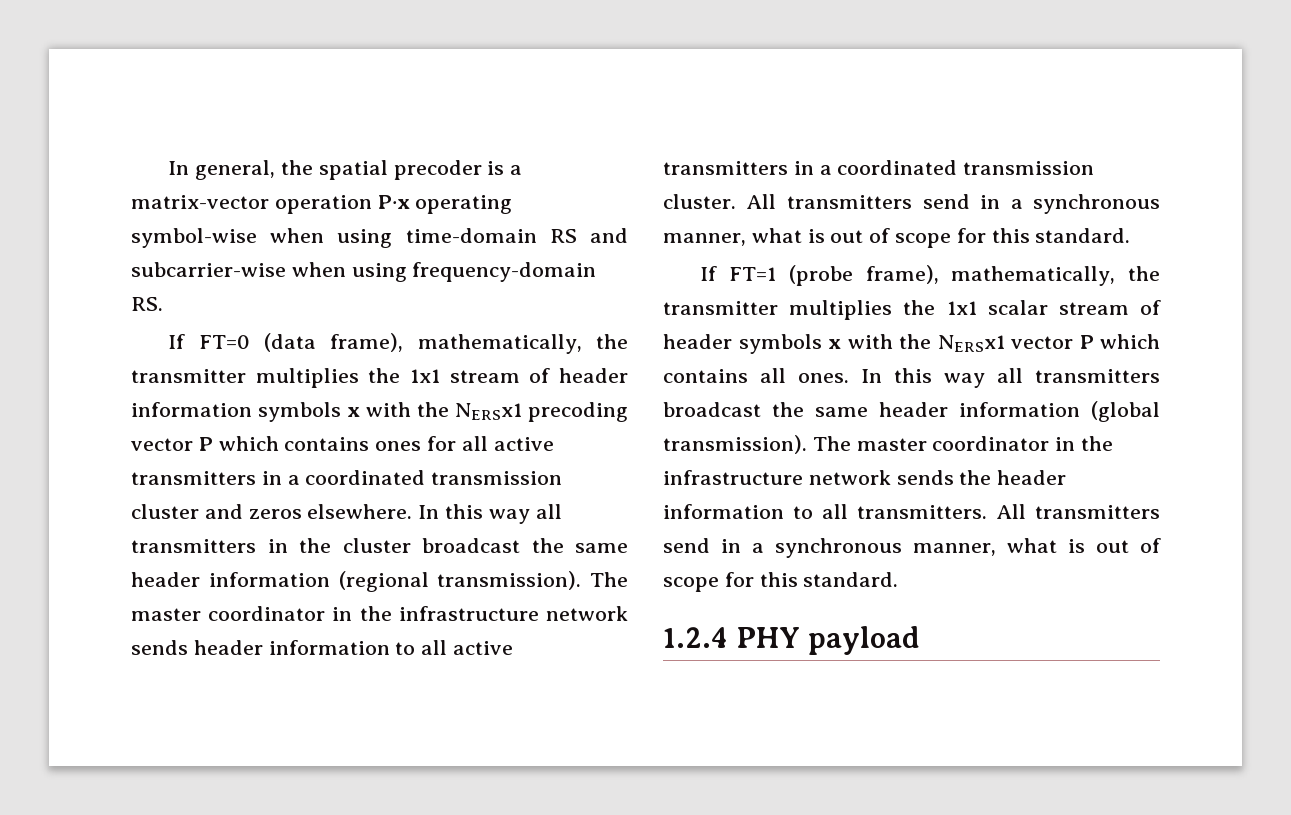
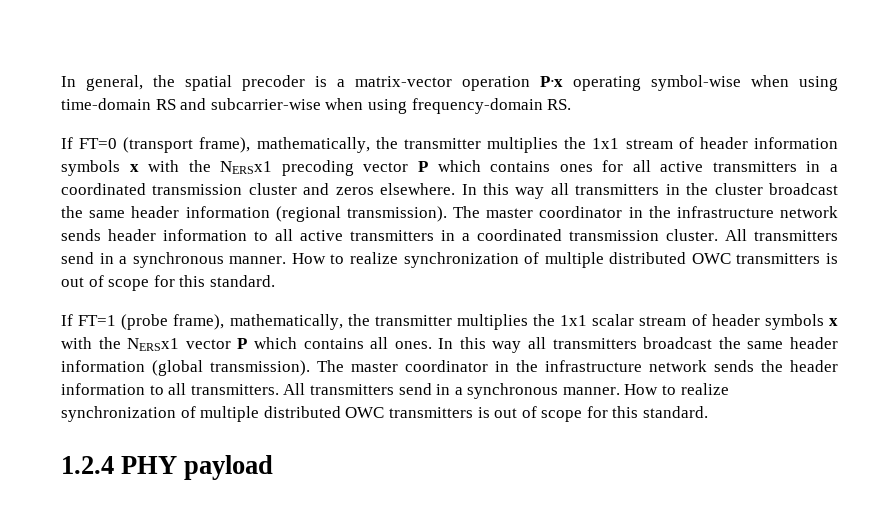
[264,333,317,352] (data -> [123,137,194,153] (transport
[663,228,802,246] manner, what -> [229,252,821,268] manner. How to realize synchronization of multiple distributed OWC transmitters
[913,538,1057,556] manner, what -> [562,383,729,395] [61,406,473,422] manner. How to realize synchronization of multiple distributed OWC transmitters

